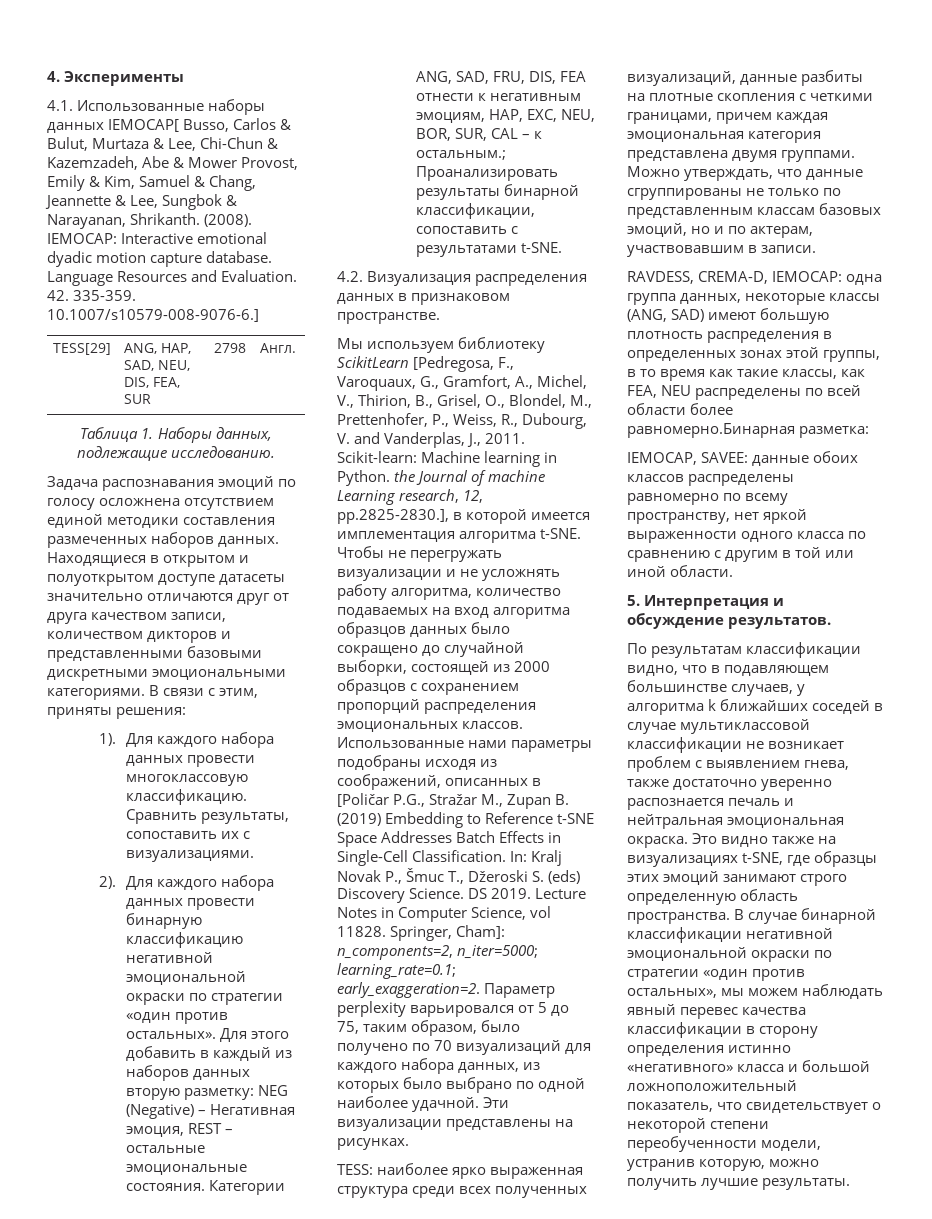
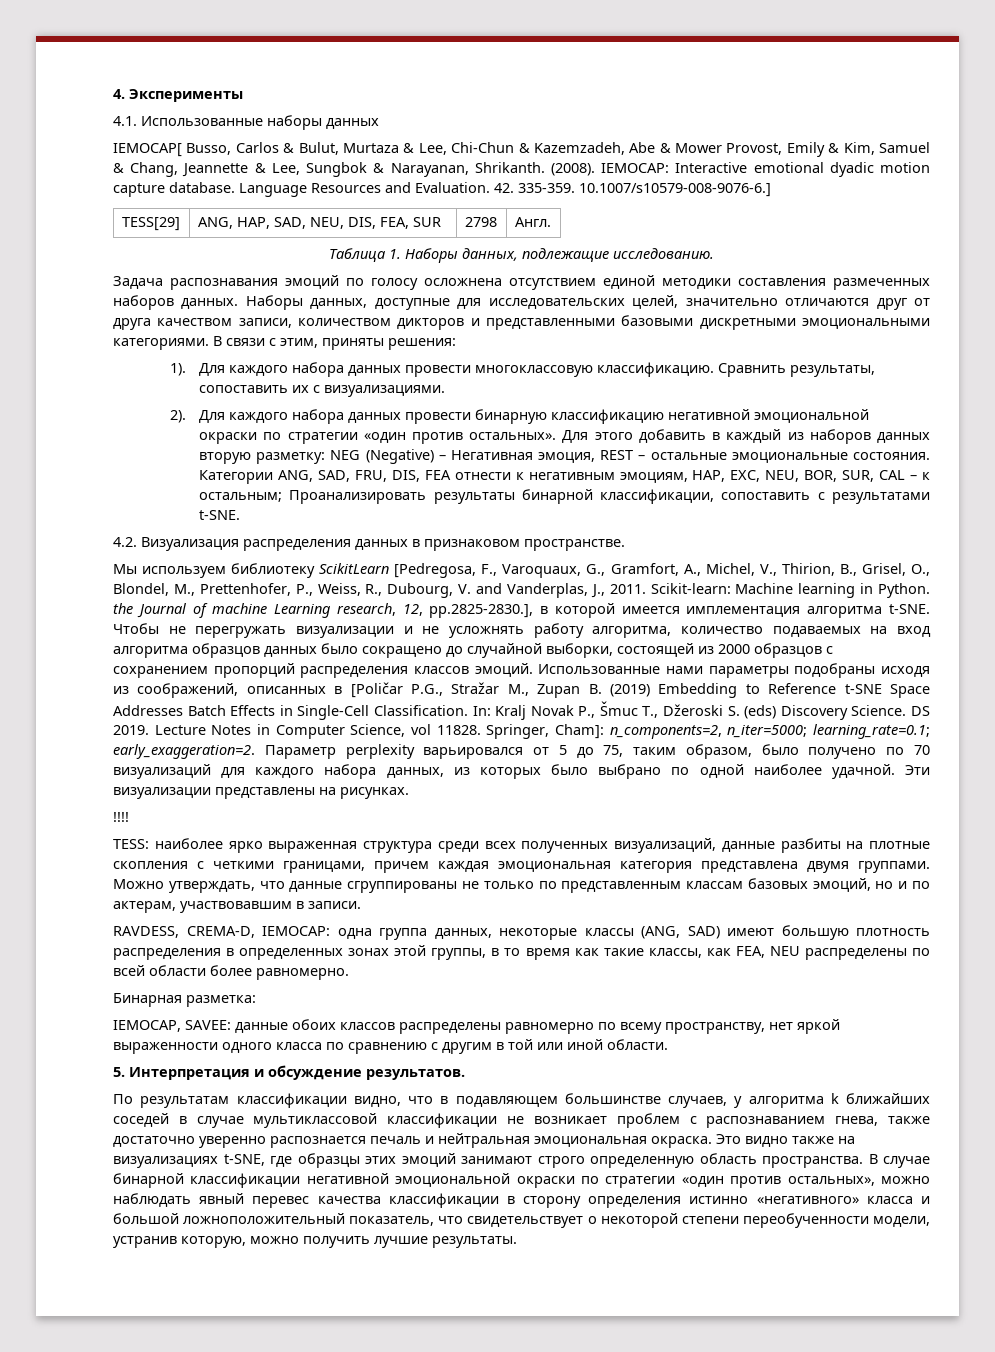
(104, 127) none -> (379, 123) //
[47,552,250,567] [47,574,286,586] Находящиеся в открытом и полуоткрытом доступе датасеты -> [245,295,679,310] Наборы данных, доступные для исследовательских целей,
[415,150,506,160] остальным.; -> [199,492,283,502] остальным;
[337,721,524,732] эмоциональных классов. -> [414,663,533,677] классов эмоций.
(409, 1144) none -> [113,812,129,822] // !!!!
[627,423,795,438] равномерно.Бинарная -> [256,968,349,980] [113,993,182,1007] равномерно. // Бинарная
[706,760,801,768] выявлением -> [706,1116,826,1128] распознаванием
[721,988,799,996] мы можем -> [880,1176,930,1184] можно

